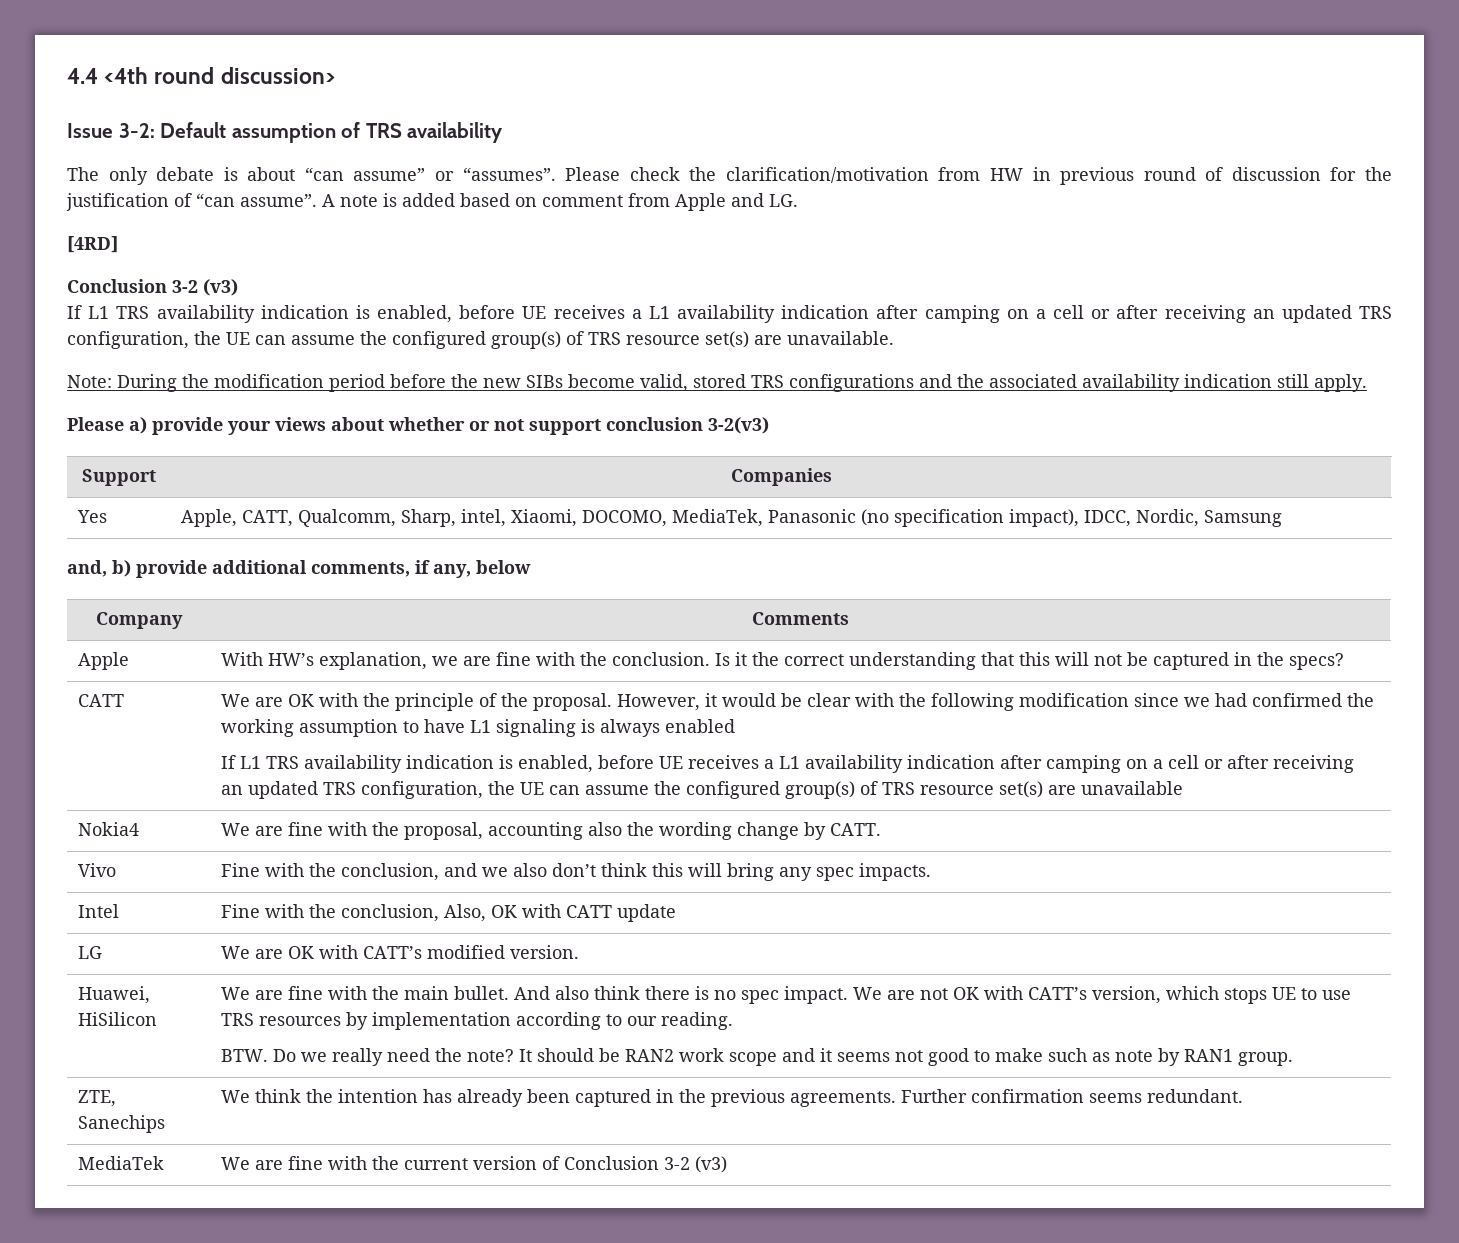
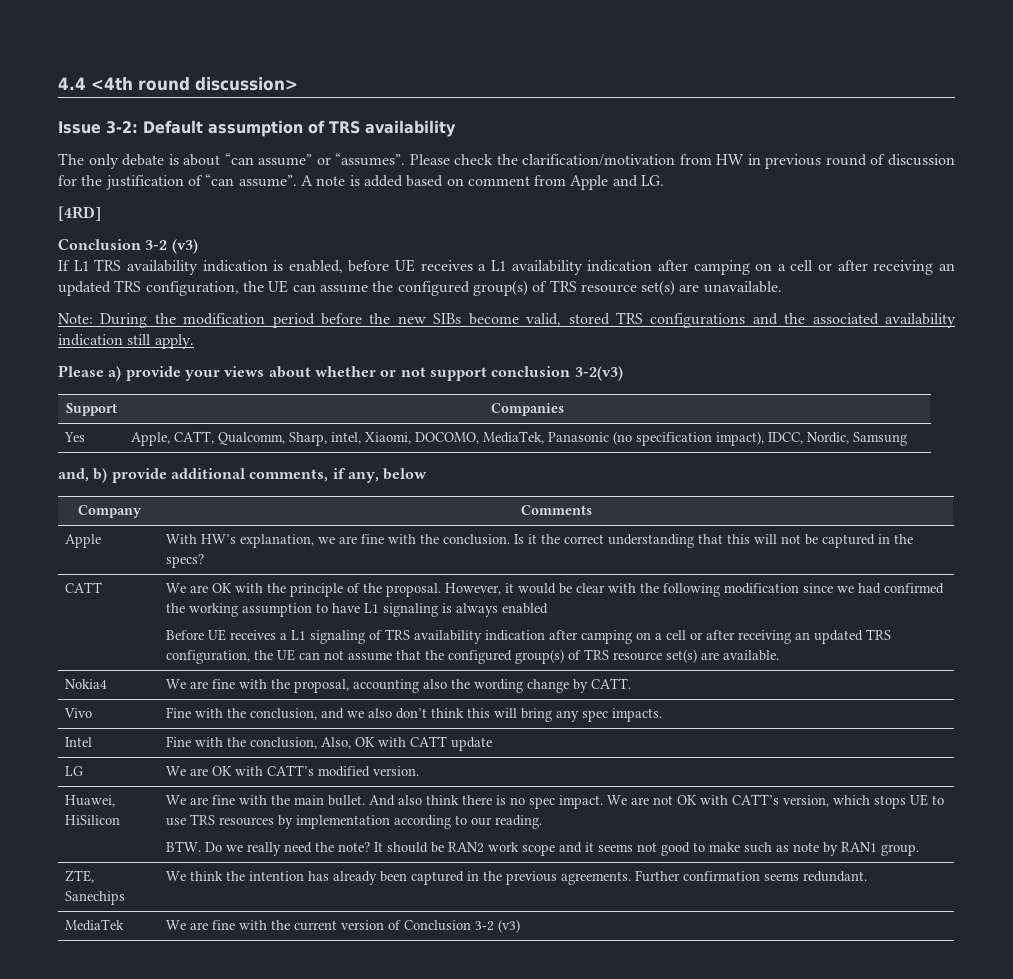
[220,755,800,773] If L1 TRS availability indication is enabled, before UE receives a L1 -> [166,629,411,644] Before UE receives a L1 signaling of TRS
[584,781,1183,799] assume the configured group(s) of TRS resource set(s) are unavailable -> [324,649,780,664] not assume that the configured group(s) of TRS resource set(s) are available.

